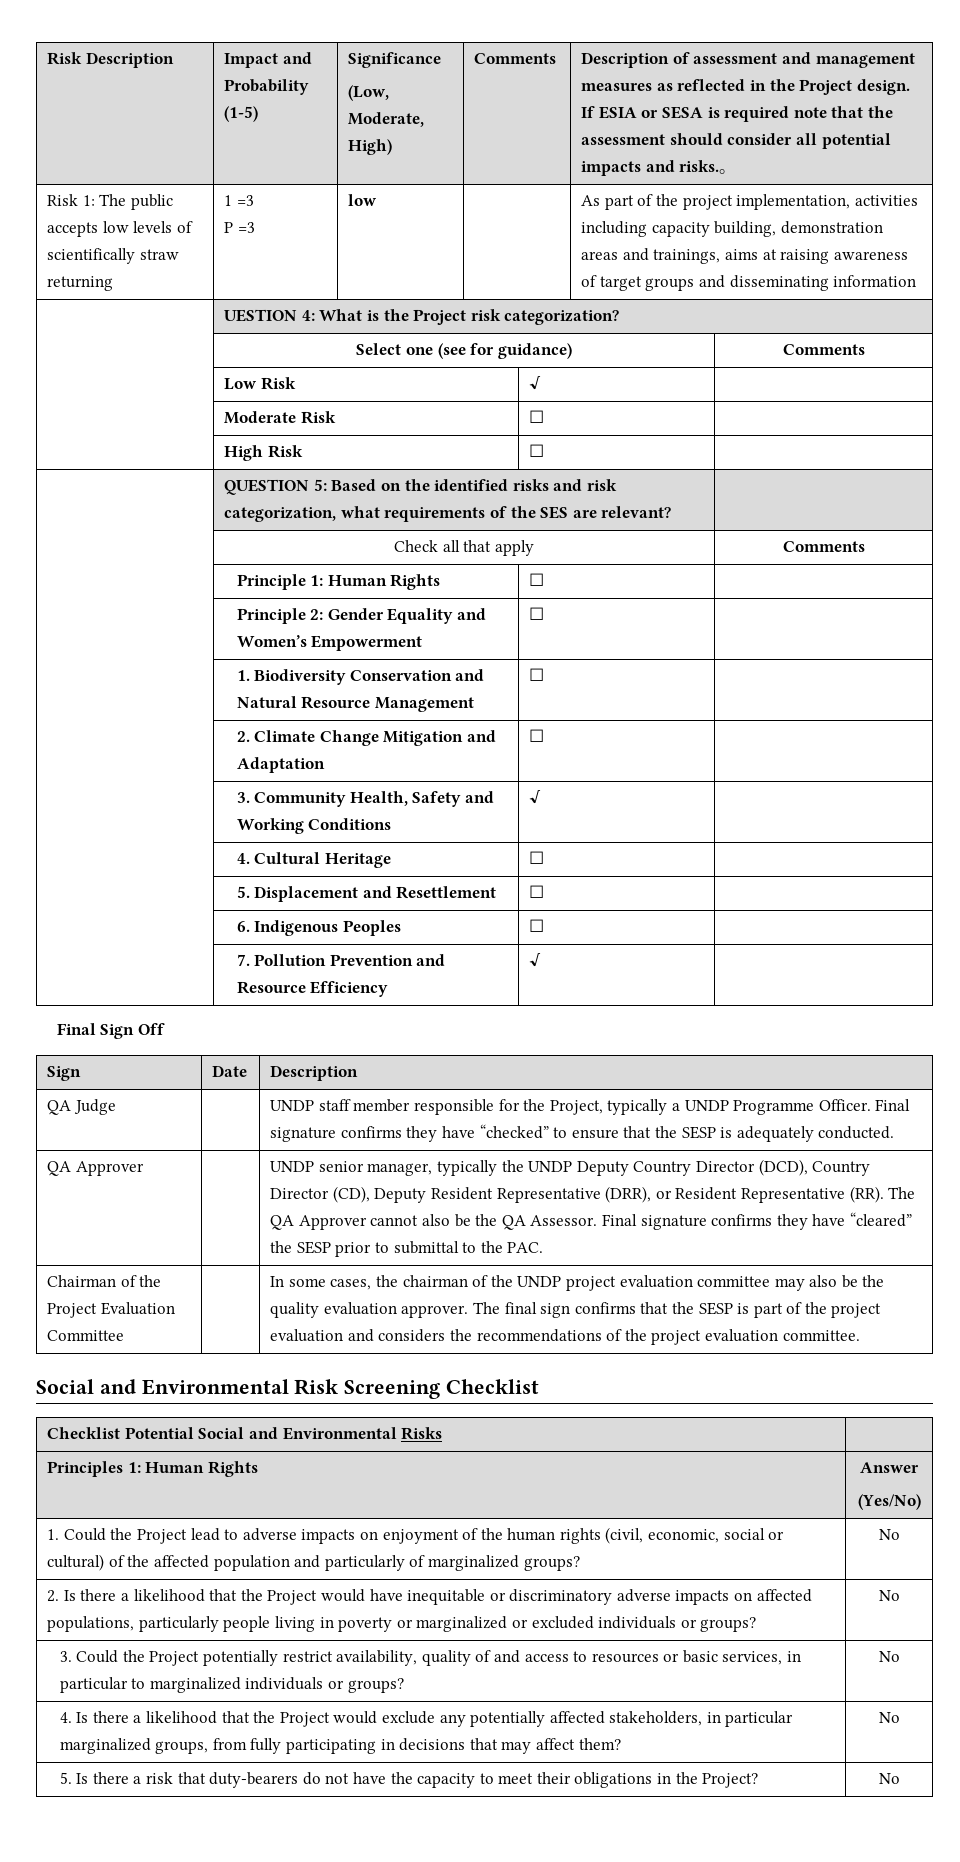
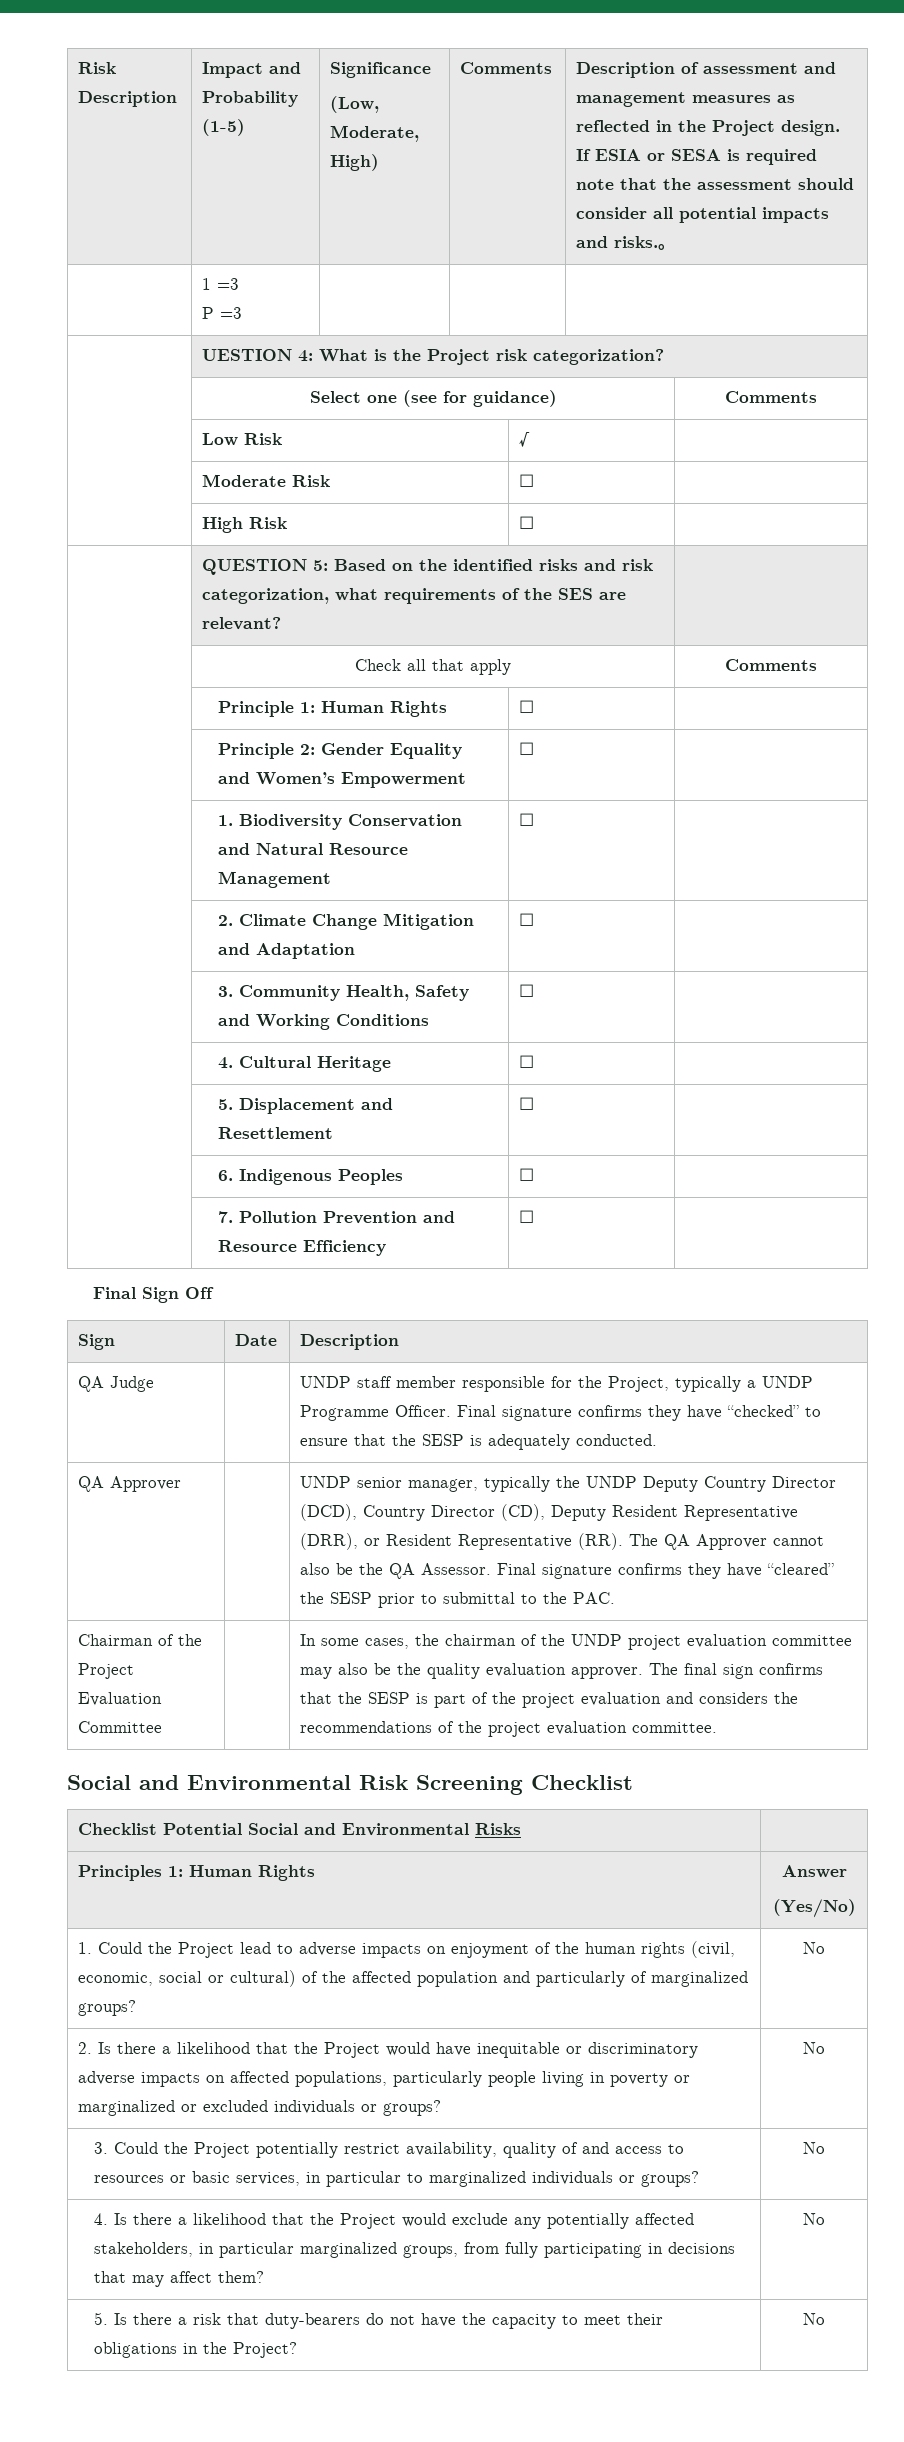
[47,194,173,210] [47,221,193,237] [47,248,179,264] [47,276,114,291] [224,195,254,206] [224,222,255,233] [348,194,378,206] [581,194,918,210] [581,221,883,237] [581,248,908,264] [581,275,917,291] Risk 1: The public accepts low levels of scientifically straw returning | 1 =3 // P =3 | low | | As part of the project implementation, activities including capacity building, demonstration areas and trainings, aims at raising awareness of target groups and disseminating information -> [202,278,240,290] [202,307,243,319] | 1 =3 // P =3 | | |
[529,790,542,804] √ -> [519,984,535,997] ☐
[529,953,542,967] √ -> [519,1210,535,1223] ☐

